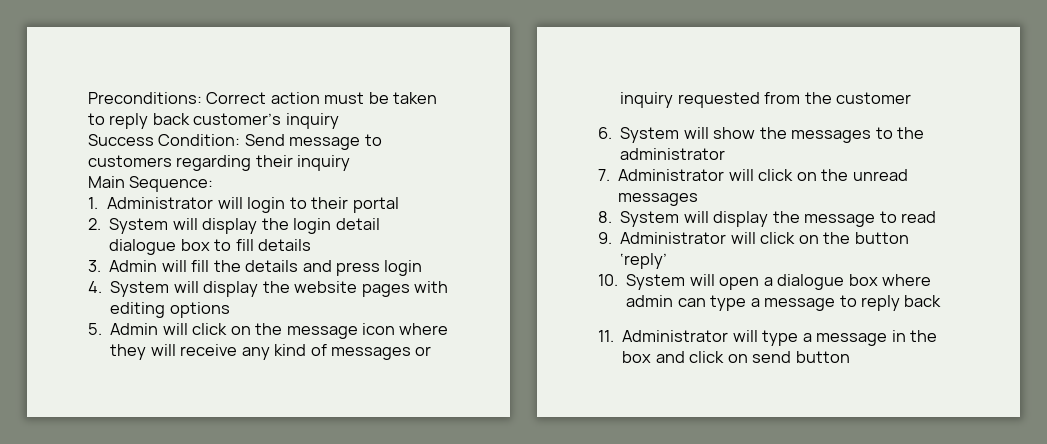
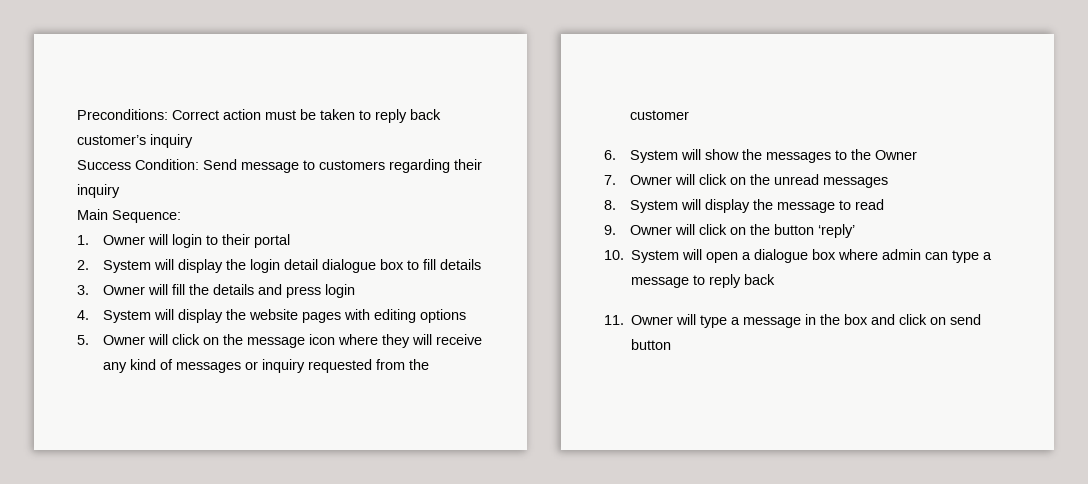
[107,197,214,209] Administrator -> [102,235,145,245] Owner
[109,260,158,272] Admin -> [102,285,145,295] Owner
[110,323,159,335] Admin -> [102,335,145,345] Owner
[620,148,726,160] administrator -> [874,150,917,160] Owner
[618,169,725,181] Administrator -> [629,175,672,185] Owner
[620,232,727,244] Administrator -> [629,225,672,235] Owner
[622,330,729,342] Administrator -> [631,315,674,325] Owner

